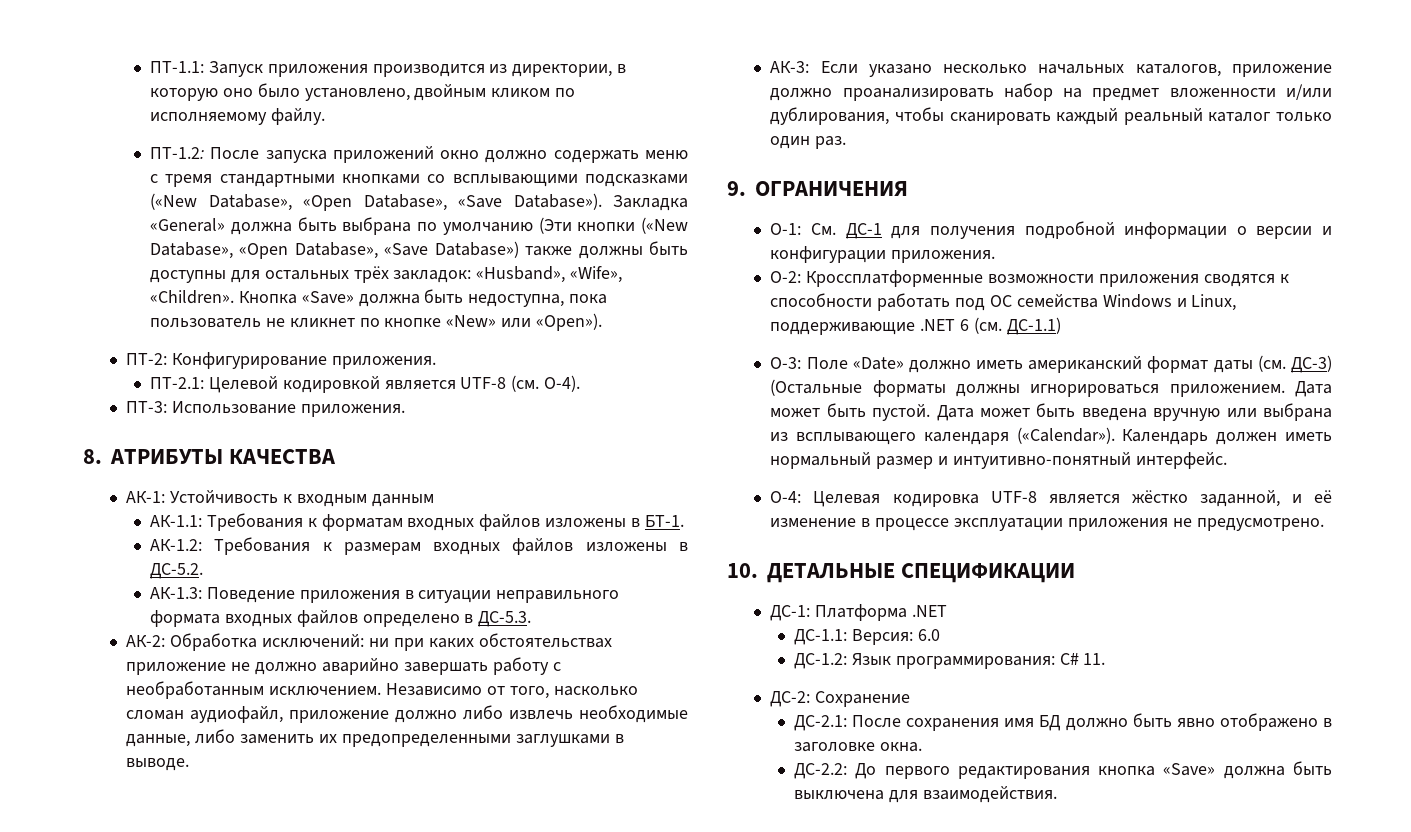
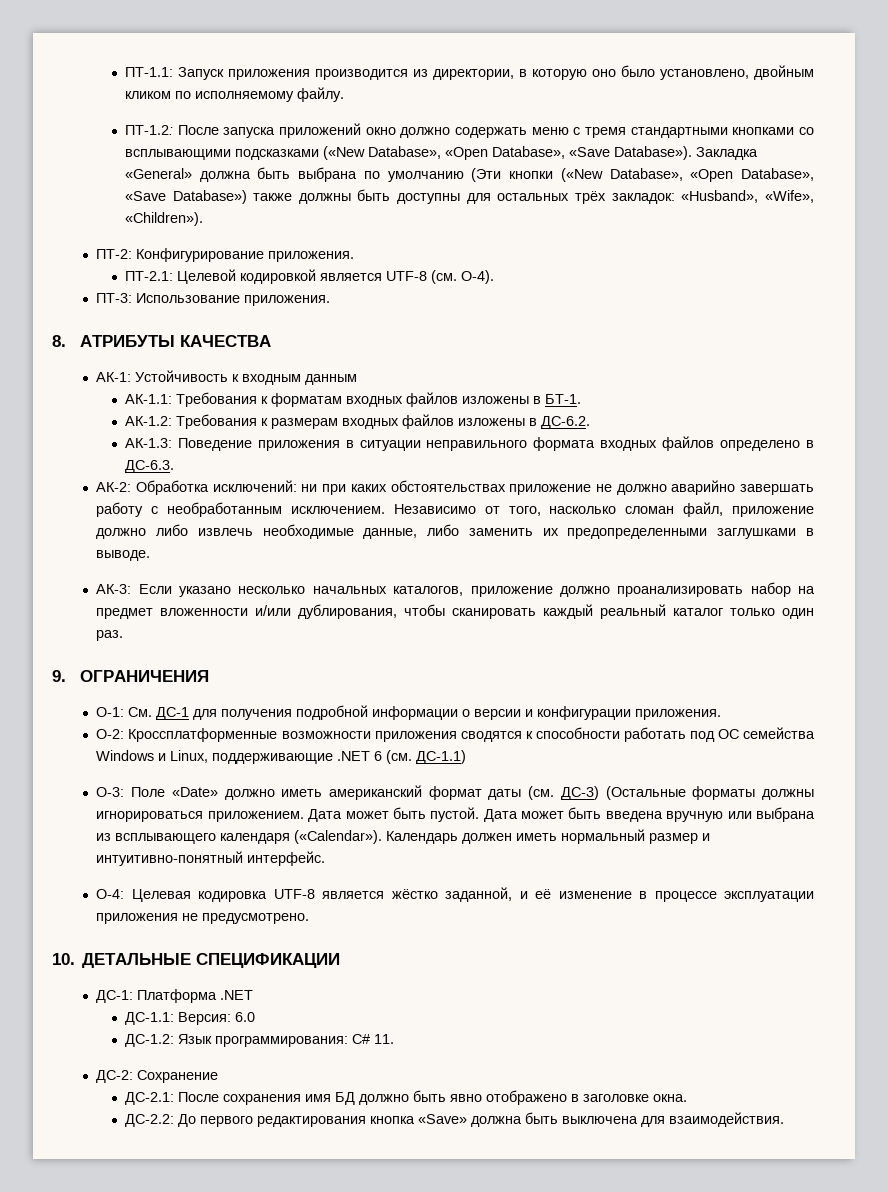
[150,289,608,307] [150,313,603,331] «Children». Кнопка «Save» должна быть недоступна, пока пользователь не кликнет по кнопке «New» или «Open»). -> [124,212,203,226] «Children»).
[150,563,204,579] ДС-5.2. -> [540,416,590,429] ДС-6.2.
[478,611,532,627] ДС-5.3. -> [124,460,174,473] ДС-6.3.
[190,706,284,723] аудиофайл, -> [683,502,724,517] файл,

